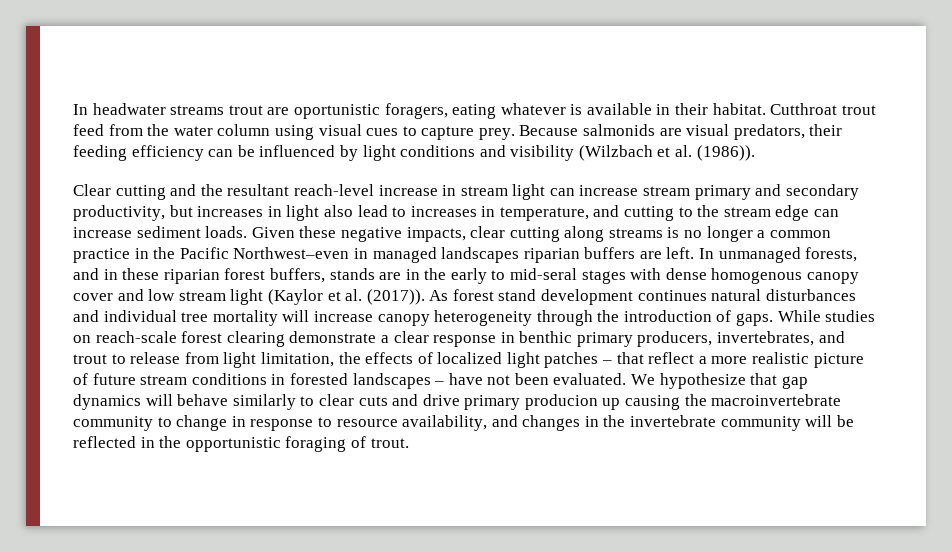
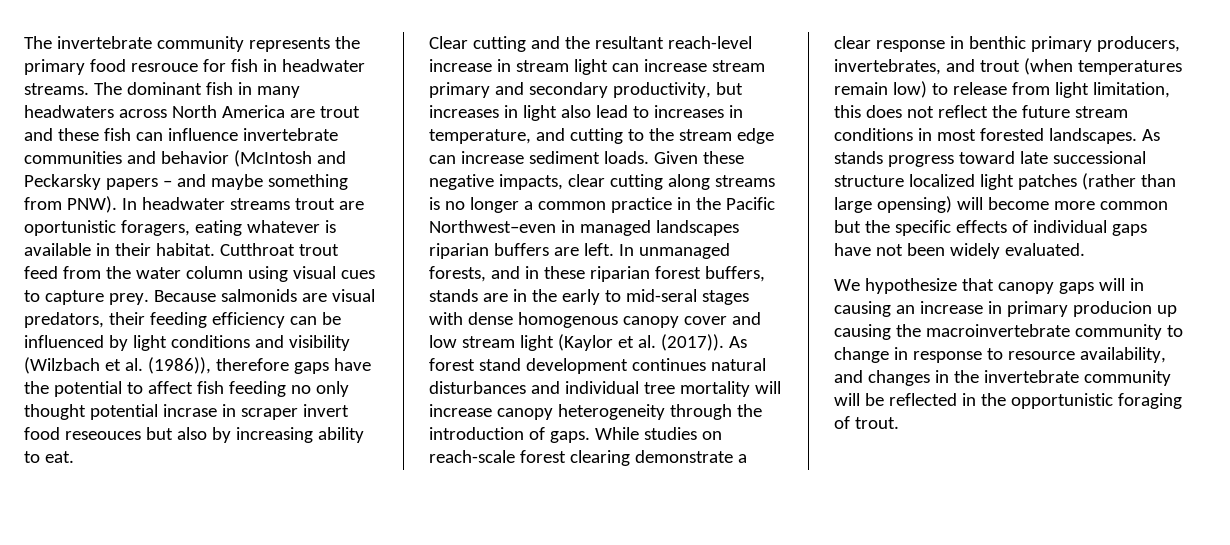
(73, 109) none -> [24,36,360,52] [24,59,365,75] [24,82,300,98] [24,105,360,118] [24,128,338,141] [24,150,346,167] [24,174,348,190] [24,196,117,213] The invertebrate community represents the primary food resrouce for fish in headwater streams. The dominant fish in many headwaters across North America are trout and these fish can influence invertebrate communities and behavior (McIntosh and Peckarsky papers – and maybe something from PNW).
[696,145,755,161] (1986)). -> [147,357,371,374] [24,381,349,397] [24,404,349,420] [24,427,364,443] [24,451,74,463] (1986)), therefore gaps have the potential to affect fish feeding no only thought potential incrase in scraper invert food reseouces but also by increasing ability to eat.
(107, 359) none -> [1023,58,1182,75] [834,81,927,98] (when temperatures remain low)
[338,352,864,368] [73,373,445,389] the effects of localized light patches – that reflect a more realistic picture of future stream conditions in forested landscapes – -> [834,105,1128,118] [834,128,1160,144] [834,151,1146,167] [834,173,1176,190] [834,196,1168,213] [834,220,1147,236] this does not reflect the future stream conditions in most forested landscapes. As stands progress toward late successional structure localized light patches (rather than large opensing) will become more common but the specific effects of individual gaps
(549, 379) none -> [949,243,1000,259] widely
(627, 379) none -> (1085, 249) //
[781,376,808,389] [73,394,460,410] gap dynamics will behave similarly to clear cuts and drive -> [997,278,1144,294] [834,301,1002,317] canopy gaps will in causing an increase in

